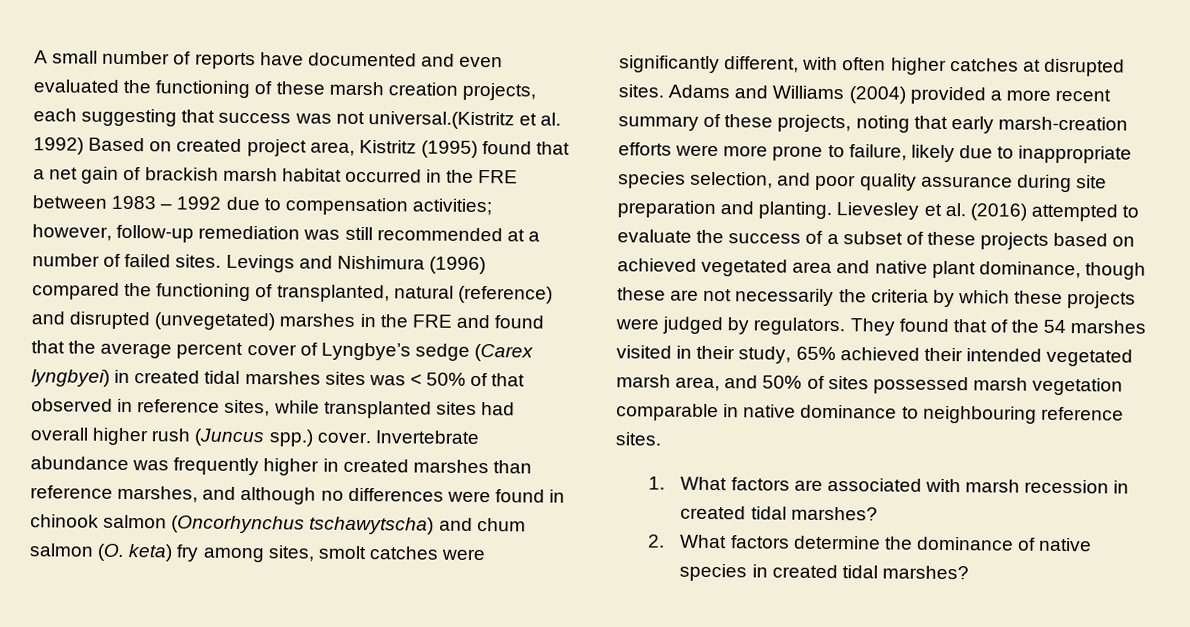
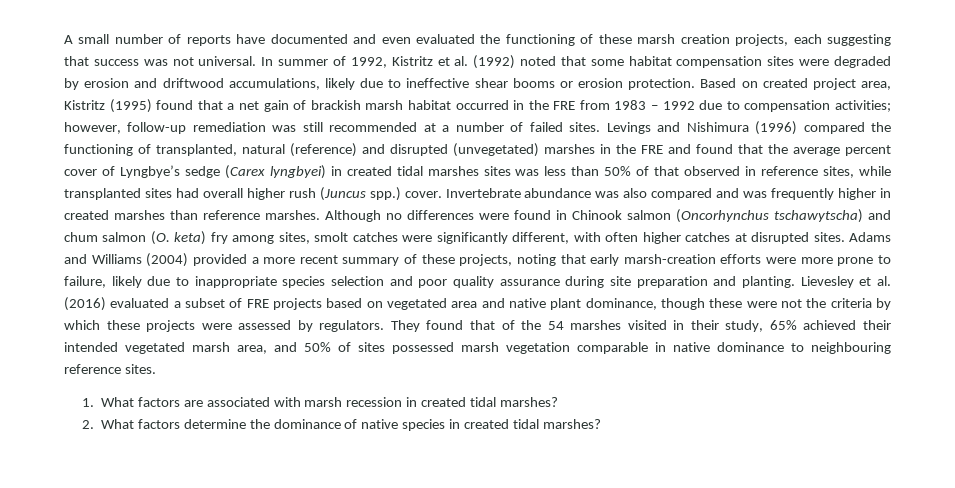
[367,111,562,130] [33,137,84,155] universal.(Kistritz et al. 1992) -> [198,55,892,69] [64,78,696,90] universal. In summer of 1992, Kistritz et al. (1992) noted that some habitat compensation sites were degraded by erosion and driftwood accumulations, likely due to ineffective shear booms or erosion protection.
[32,195,107,209] between -> [579,100,610,110] from
[409,373,422,386] < -> [544,166,600,176] less than
(170, 465) none -> [623,188,768,200] also compared and was
[117,485,317,505] marshes, and although -> [265,210,381,222] marshes. Although
[30,514,99,528] chinook -> [572,210,622,220] Chinook
[690,171,774,189] selection, -> [331,276,384,286] selection
[1030,203,1140,222] [617,229,824,244] attempted to evaluate the success of -> [110,298,170,308] evaluated
[926,231,976,246] these -> [246,299,269,308] FRE
[617,258,697,272] achieved -> (383, 304) none
[670,288,835,307] are not necessarily -> [746,299,803,308] were not
[662,316,724,335] judged -> [238,320,292,330] assessed

